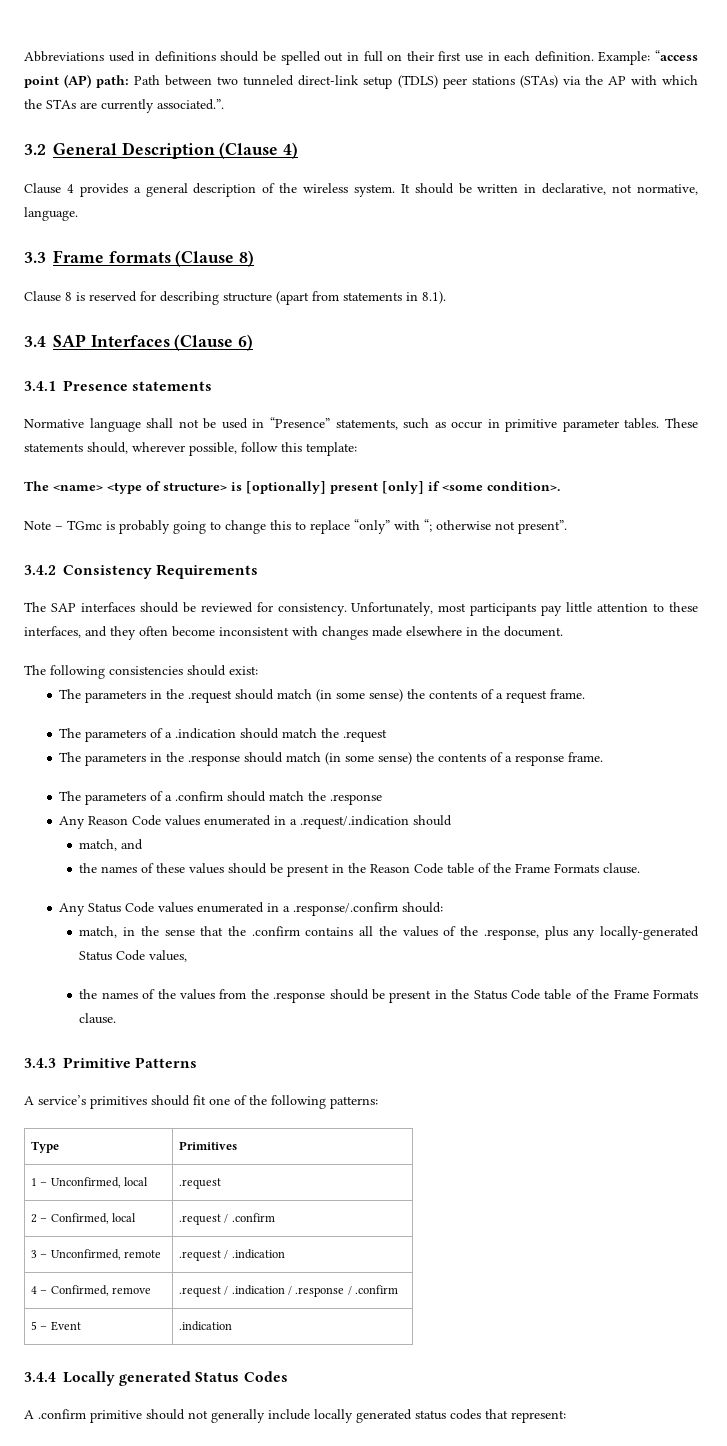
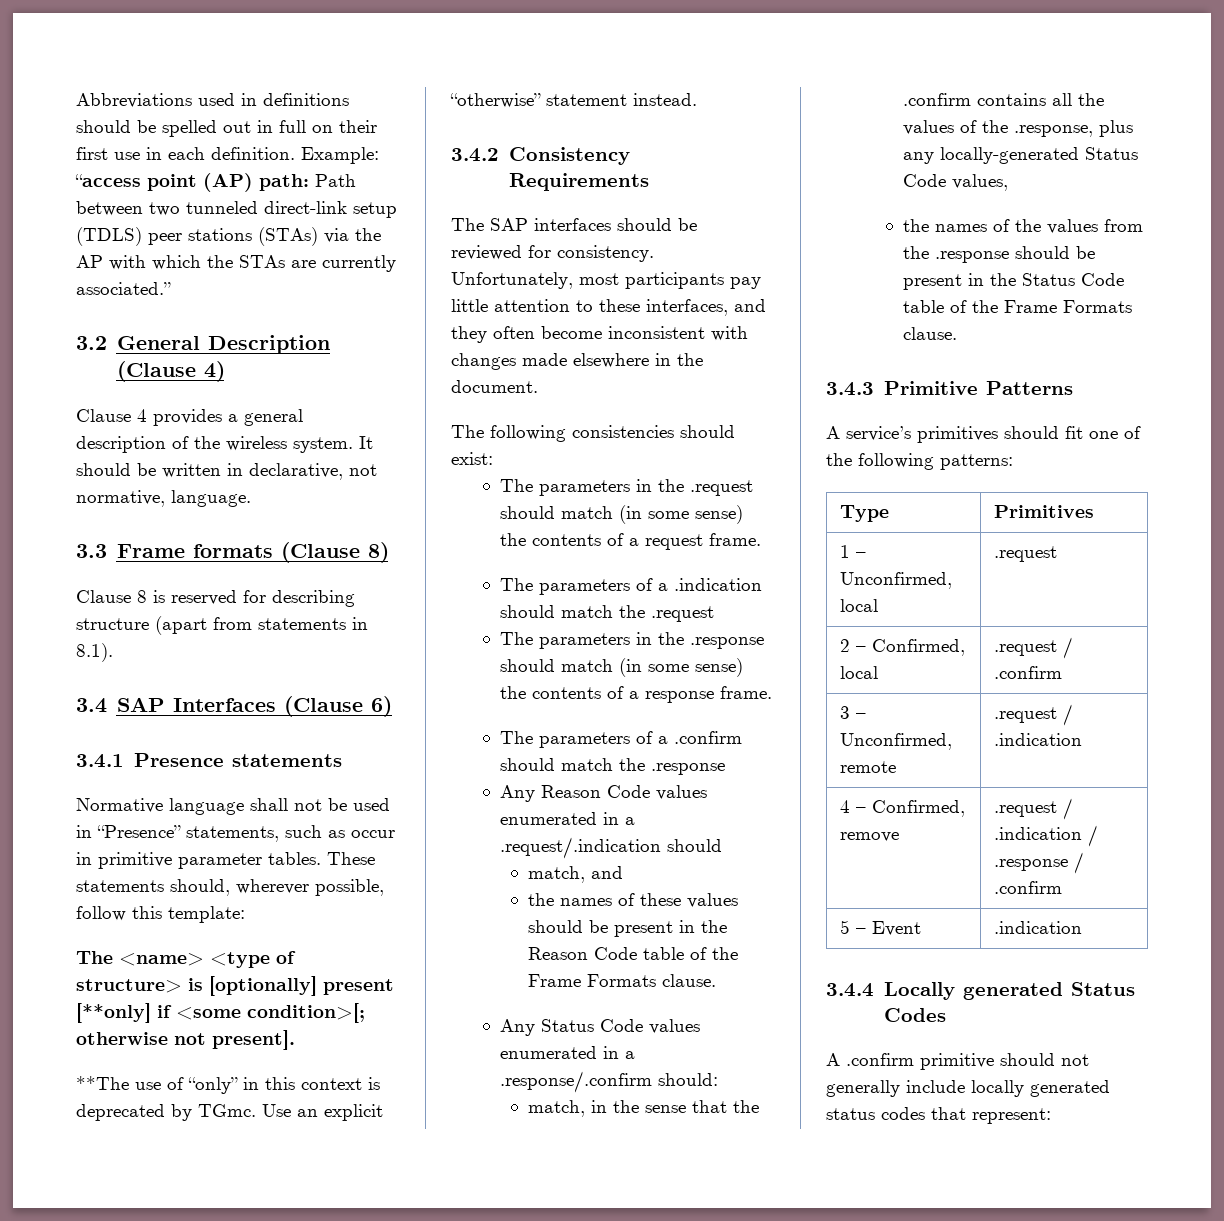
[157,99,224,110] associated.”. -> [76,282,171,295] associated.”
[382,481,424,494] [only] -> [76,1003,151,1023] [**only]
[487,481,560,491] [24,519,567,534] condition>. // Note – TGmc is probably going to change this to replace “only” with “; otherwise not present”. -> [247,1003,365,1023] [76,1030,295,1050] [76,1076,380,1094] [76,1104,383,1121] [450,93,697,108] condition>[; otherwise not present]. // **The use of “only” in this context is deprecated by TGmc. Use an explicit “otherwise” statement instead.

